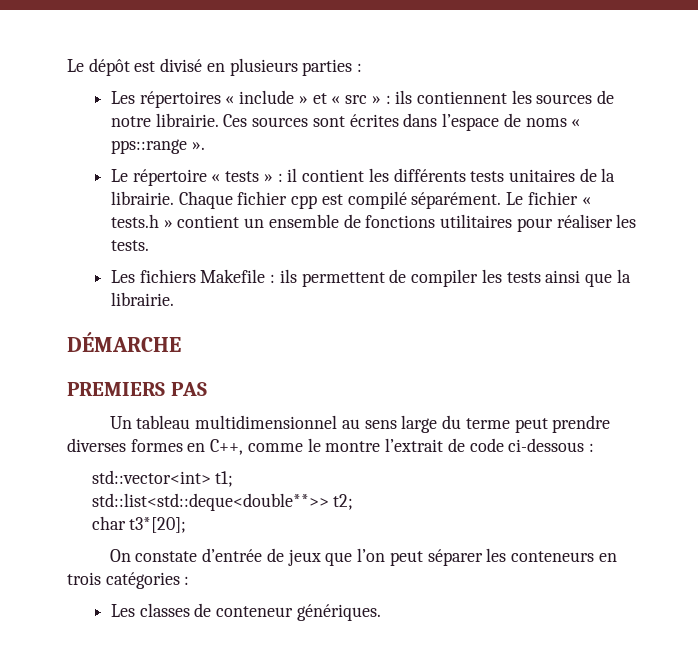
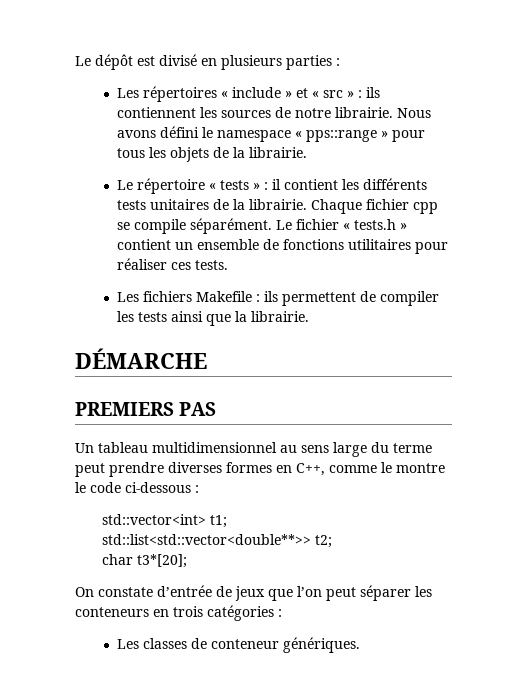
[223,113,581,131] [110,139,205,154] Ces sources sont écrites dans l’espace de noms « pps::range ». -> [396,108,431,118] [116,126,425,142] [116,147,307,162] Nous avons défini le namespace « pps::range » pour tous les objets de la librairie.
[321,191,407,209] est compilé -> [116,219,186,234] se compile
[616,214,637,228] les -> [170,262,191,270] ces
[385,438,465,452] l’extrait de -> [75,482,86,493] le
[91,493,329,511] std::list<std::deque<double**>> -> [101,534,311,545] std::list<std::vector<double**>>

